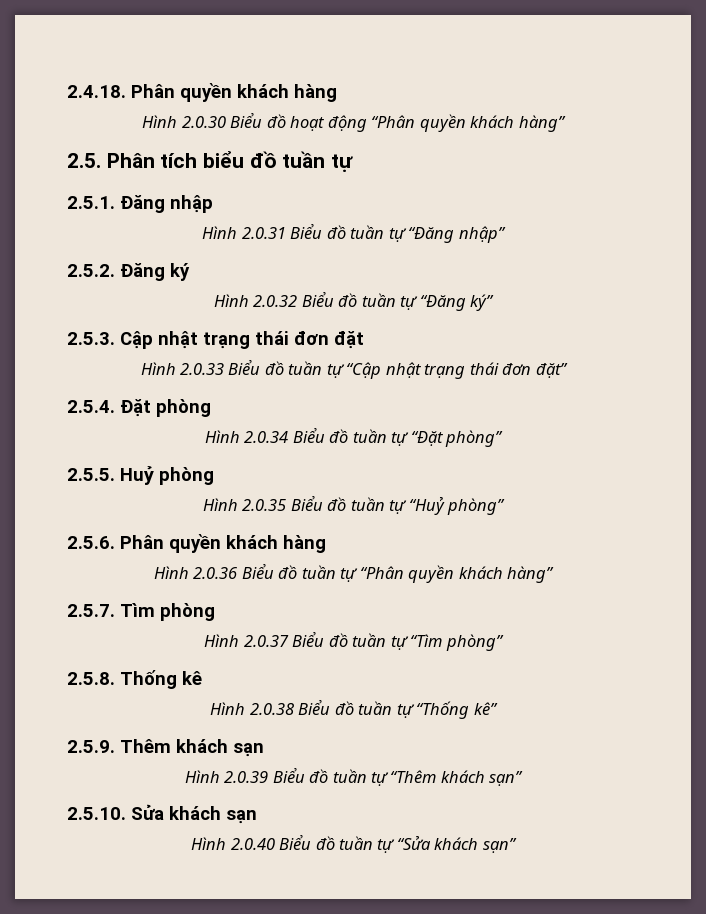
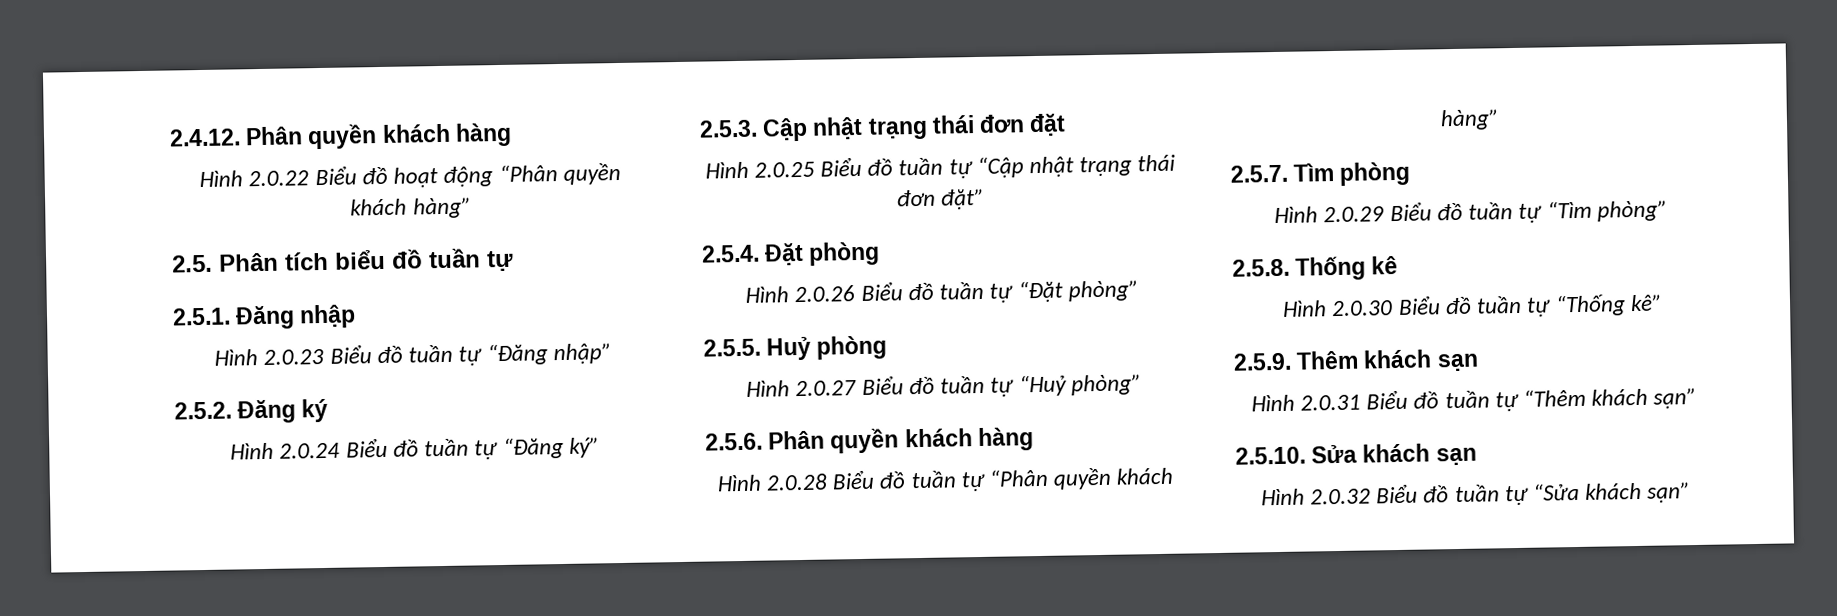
[67,83,337,102] [142,115,226,128] 2.4.18. Phân quyền khách hàng // Hình 2.0.30 -> [169,122,512,150] [199,170,310,188] 2.4.12. Phân quyền khách hàng // Hình 2.0.22
[241,227,286,239] 2.0.31 -> [263,348,325,365] 2.0.23
[253,295,298,307] 2.0.32 -> [279,442,341,459] 2.0.24
[179,363,224,375] 2.0.33 -> [753,161,815,178] 2.0.25
[244,431,289,443] 2.0.34 -> [794,285,856,303] 2.0.26
[242,499,287,511] 2.0.35 -> [795,380,858,397] 2.0.27
[193,567,239,579] 2.0.36 -> [765,473,828,491] 2.0.28
[243,635,289,647] 2.0.37 -> [1323,206,1385,223] 2.0.29
[249,703,294,715] 2.0.38 -> [1331,300,1394,317] 2.0.30
[224,771,269,783] 2.0.39 -> [1299,394,1361,411] 2.0.31
[230,838,275,850] 2.0.40 -> [1309,488,1371,505] 2.0.32

